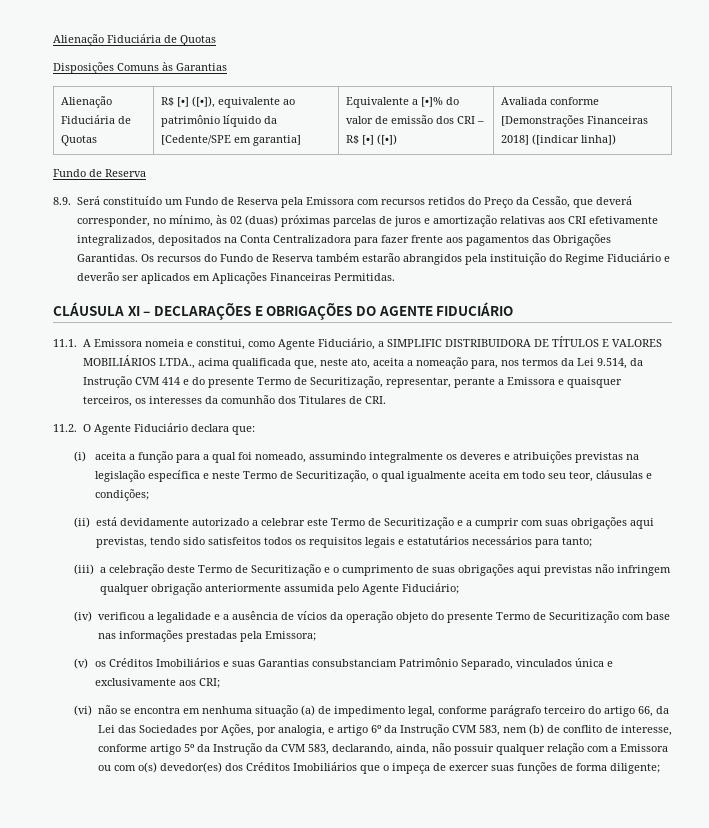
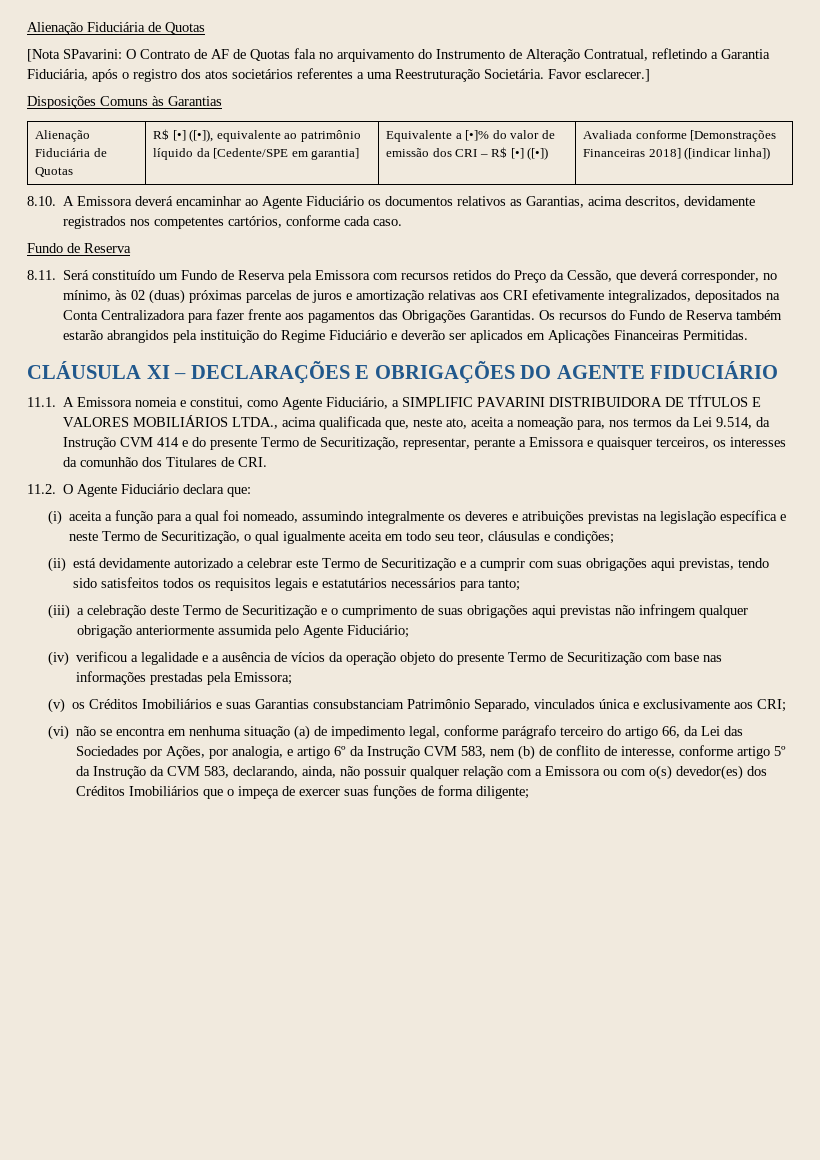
[53,34,216,46] Alienação Fiduciária de Quotas -> [27,22,205,35] [27,48,770,62] [27,68,650,82] Alienação Fiduciária de Quotas // [Nota SPavarini: O Contrato de AF de Quotas fala no arquivamento do Instrumento de Alteração Contratual, refletindo a Garantia Fiduciária, após o registro dos atos societários referentes a uma Reestruturação Societária. Favor esclarecer.]
(616, 139) none -> [27,196,756,209] [63,215,403,229] // 8.10. A Emissora deverá encaminhar ao Agente Fiduciário os documentos relativos as Garantias, acima descritos, devidamente registrados nos competentes cartórios, conforme cada caso.
[53,197,71,205] 8.9. -> [27,270,56,280] 8.11.
(442, 343) none -> [477,397,546,407] PAVARINI

